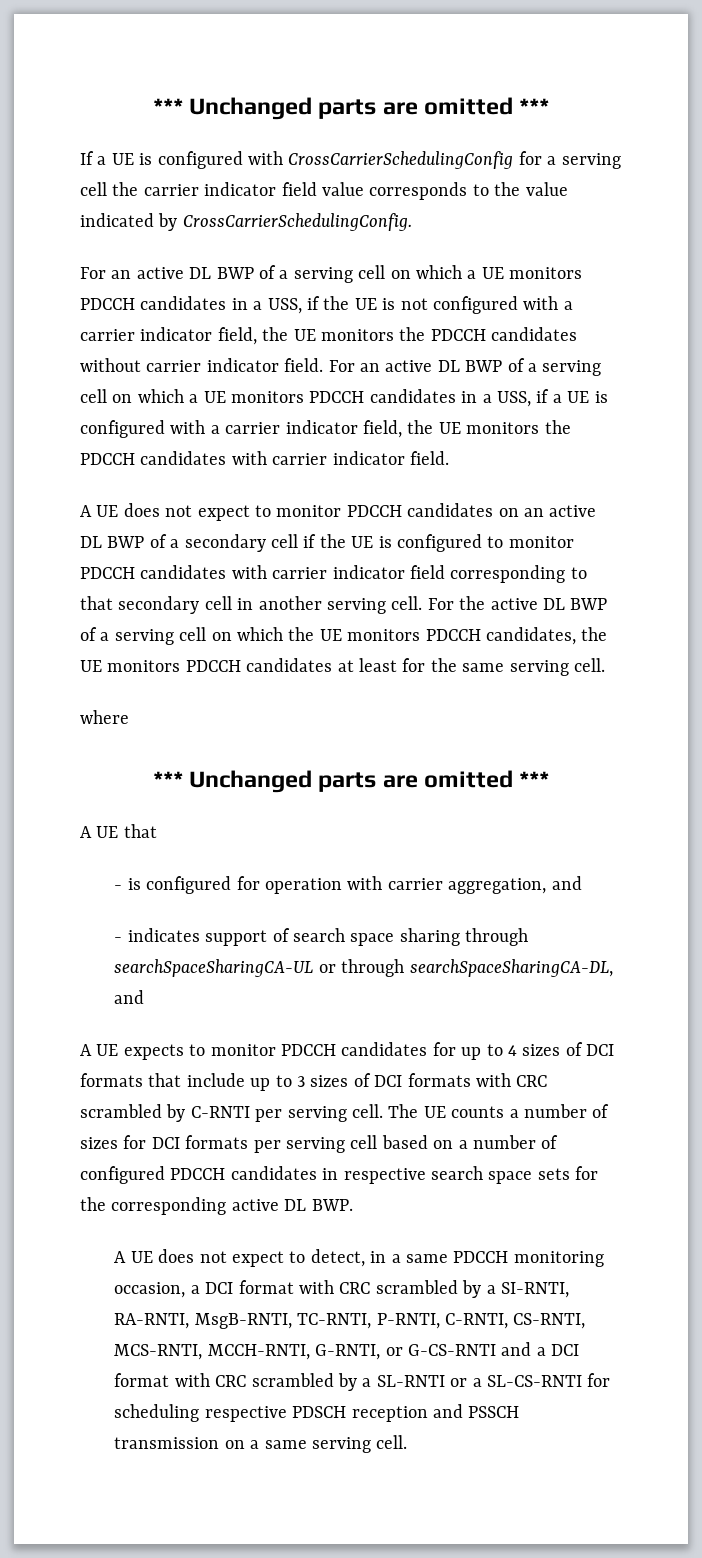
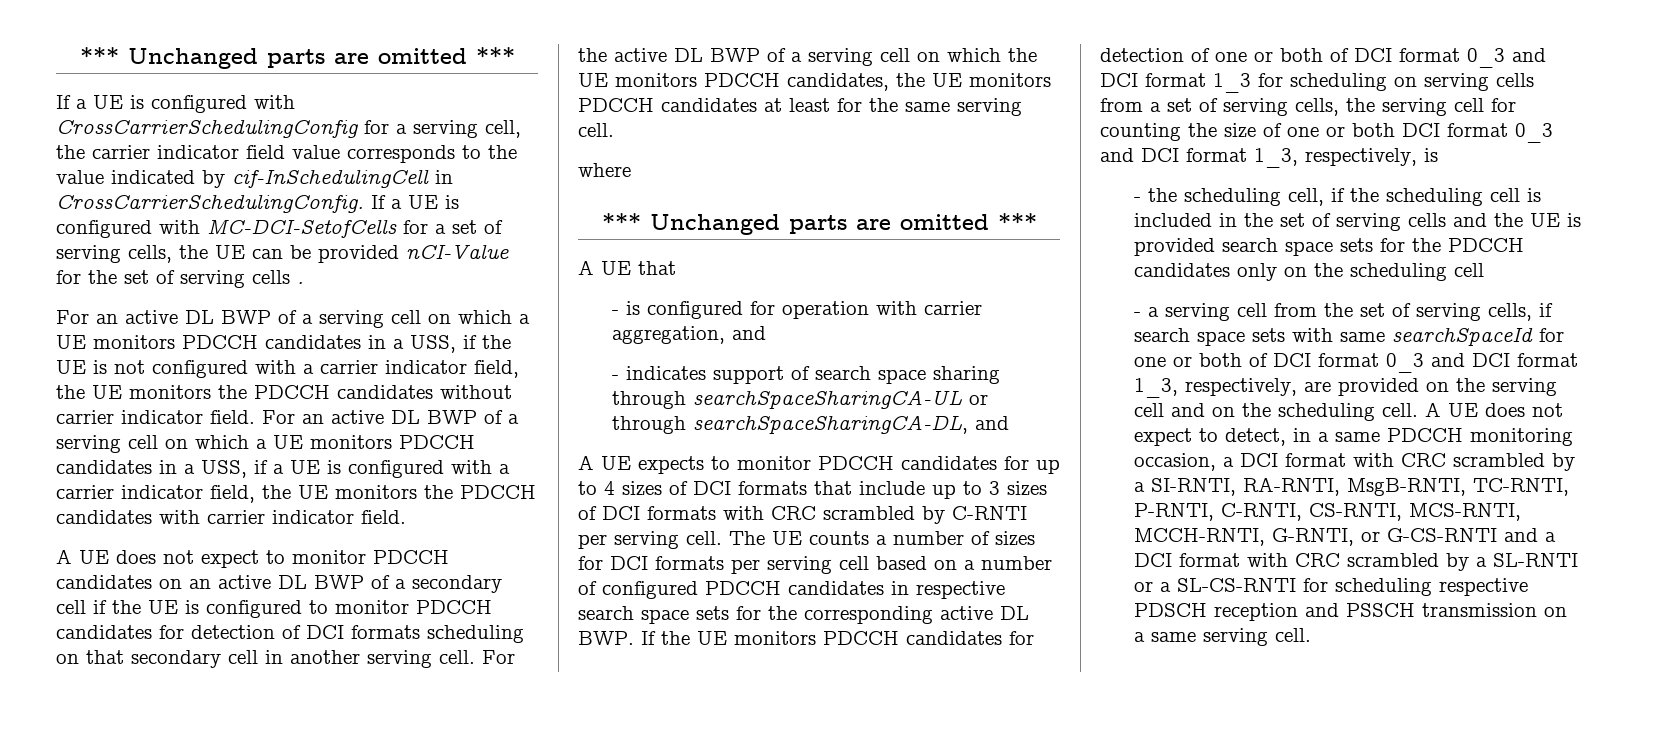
[80,182,107,196] cell -> [485,120,521,138] cell,
(178, 222) none -> [232,169,453,188] cif-InSchedulingCell in
(412, 222) none -> [371,195,459,209] [56,219,503,238] [56,244,509,263] [56,270,304,288] If a UE is configured with MC-DCI-SetofCells for a set of serving cells, the UE can be provided nCI-Value for the set of serving cells .
[231,565,587,583] with carrier indicator field corresponding to -> [159,625,524,643] [56,654,79,664] for detection of DCI formats scheduling on
(353, 1205) // -> [641,631,1034,645] [1100,48,1546,68] [1100,73,1534,93] [1100,98,1516,116] [1100,123,1553,143] [1100,148,1438,168] [1133,188,1541,206] [1133,213,1581,231] [1133,238,1524,256] [1133,263,1484,281] [1133,303,1553,321] [1133,328,1564,346] [1133,353,1578,373] [1133,378,1557,398] [1133,403,1418,421] If the UE monitors PDCCH candidates for detection of one or both of DCI format 0_3 and DCI format 1_3 for scheduling on serving cells from a set of serving cells, the serving cell for counting the size of one or both DCI format 0_3 and DCI format 1_3, respectively, is // - the scheduling cell, if the scheduling cell is included in the set of serving cells and the UE is provided search space sets for the PDCCH candidates only on the scheduling cell // - a serving cell from the set of serving cells, if search space sets with same searchSpaceId for one or both of DCI format 0_3 and DCI format 1_3, respectively, are provided on the serving cell and on the scheduling cell.

